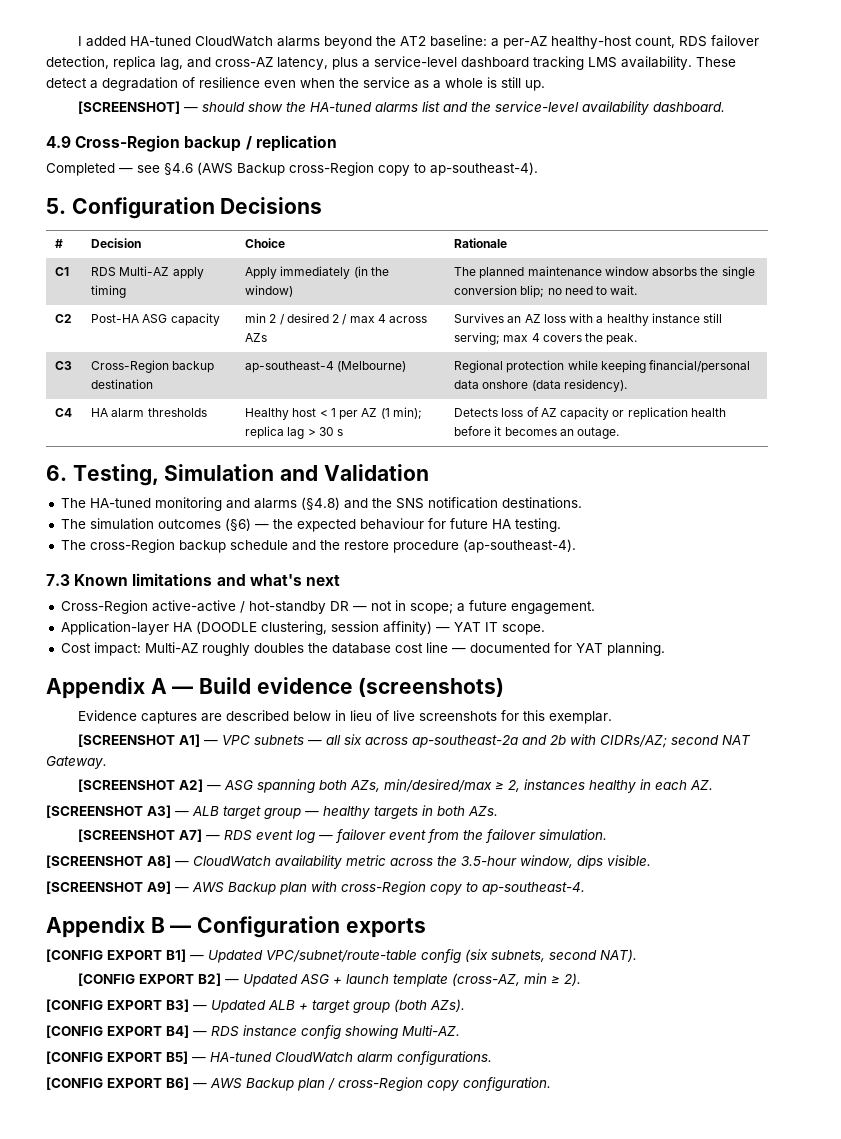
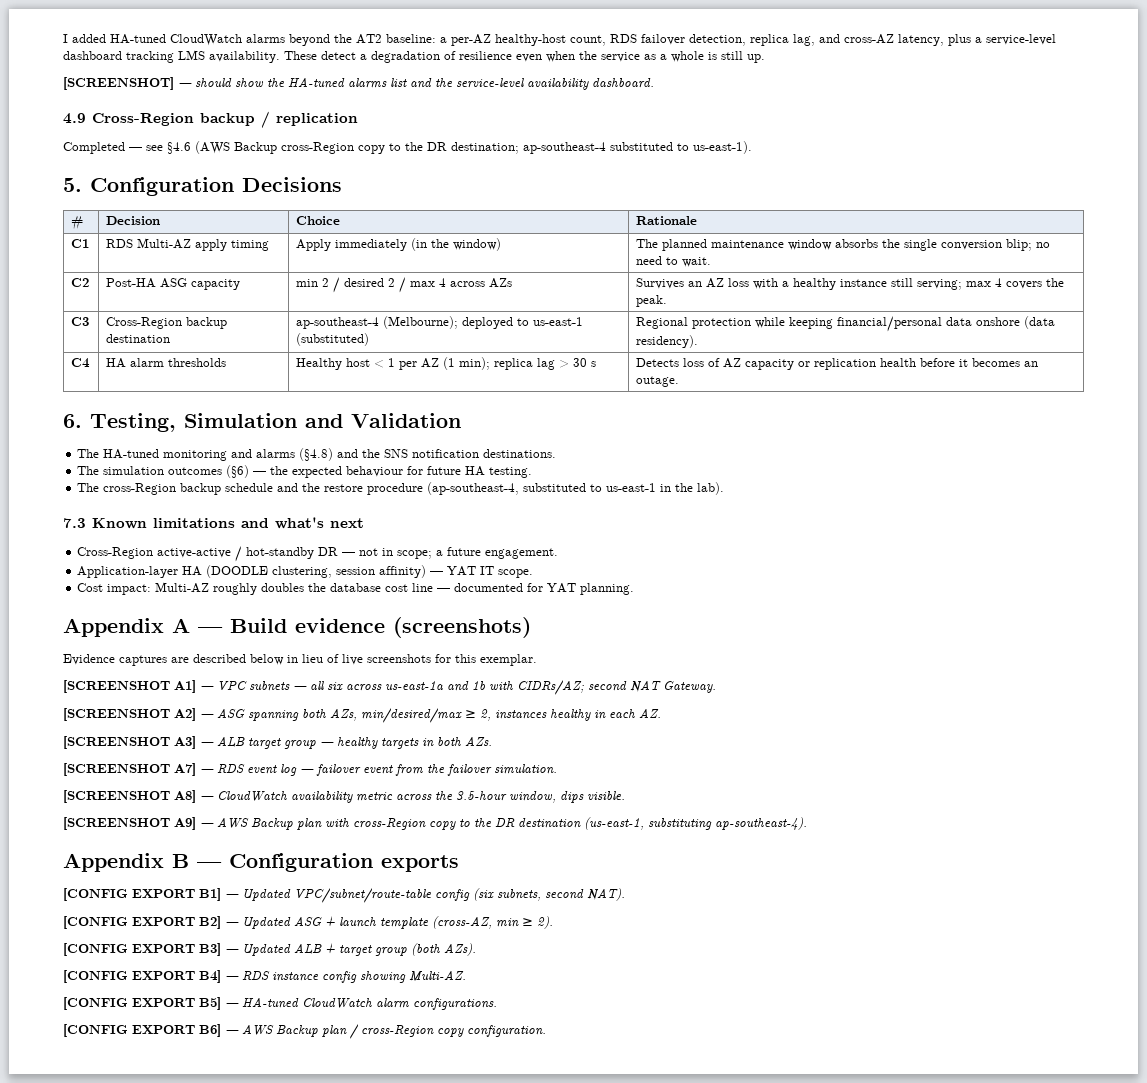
[430,162,538,176] ap-southeast-4). -> [405,141,752,154] the DR destination; ap-southeast-4 substituted to us-east-1).
[337,361,407,372] (Melbourne) -> [383,316,584,329] [296,333,370,346] (Melbourne); deployed to us-east-1 (substituted)
[462,539,576,553] (ap-southeast-4). -> [427,482,725,495] (ap-southeast-4, substituted to us-east-1 in the lab).
[412,735,567,748] ap-southeast-2a and 2b -> [385,681,485,691] us-east-1a and 1b
[482,882,585,895] ap-southeast-4. -> [474,817,807,830] the DR destination (us-east-1, substituting ap-southeast-4).

